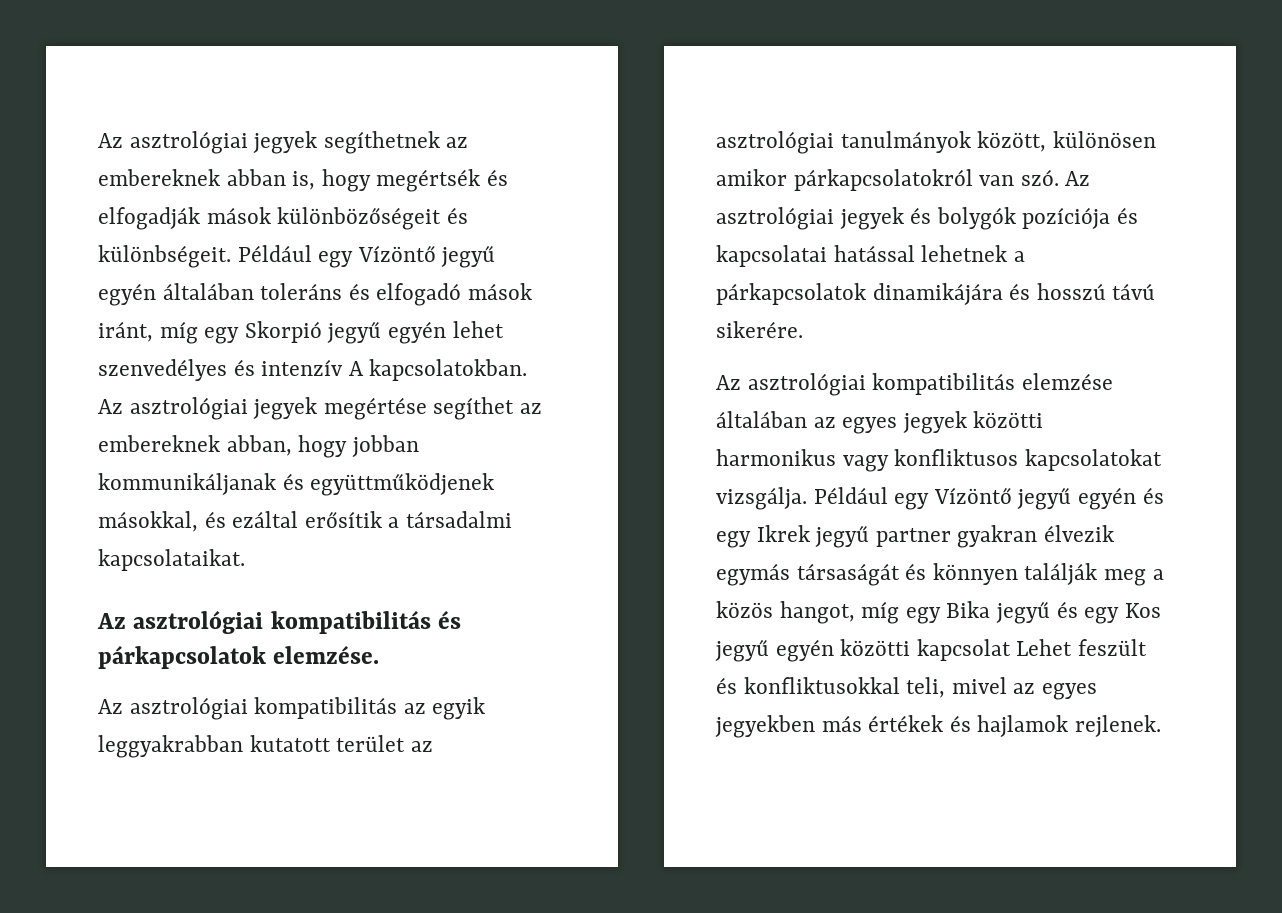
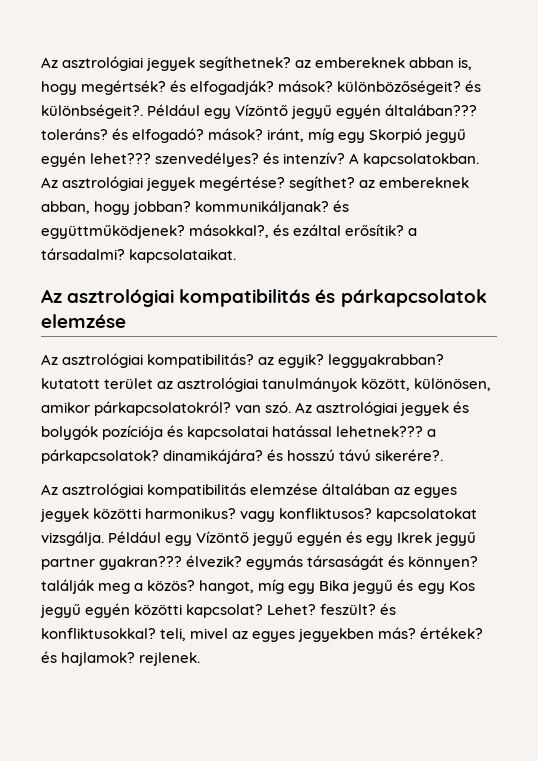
[98,131,440,154] Az asztrológiai jegyek segíthetnek -> [41,56,292,71] Az asztrológiai jegyek segíthetnek?
[376,169,509,192] [98,207,468,230] [98,245,496,268] [98,283,533,306] megértsék és elfogadják mások különbözőségeit és különbségeit. Például egy Vízöntő jegyű egyén általában toleráns és elfogadó mások -> [81,80,482,95] [41,104,478,119] [41,128,264,143] megértsék? és elfogadják? mások? különbözőségeit? és különbségeit?. Például egy Vízöntő jegyű egyén általában??? toleráns? és elfogadó? mások?
[452,321,504,338] [98,359,344,381] lehet szenvedélyes és intenzív -> [90,152,346,167] lehet??? szenvedélyes? és intenzív?
[323,397,515,420] megértése segíthet -> [199,176,356,191] megértése? segíthet?
[351,435,419,457] [98,473,495,496] [98,511,513,532] jobban kommunikáljanak és együttműködjenek másokkal, és ezáltal erősítik a társadalmi -> [133,200,350,215] [41,224,418,239] [41,248,125,260] jobban? kommunikáljanak? és együttműködjenek? másokkal?, és ezáltal erősítik? a társadalmi?
[273,645,380,664] [98,697,486,720] [98,735,243,758] elemzése. // Az asztrológiai kompatibilitás az egyik leggyakrabban -> [41,314,126,328] [41,353,445,368] elemzése // Az asztrológiai kompatibilitás? az egyik? leggyakrabban?
[1052,131,1156,148] [716,169,973,191] különösen amikor párkapcsolatokról -> [414,378,492,391] [41,401,232,416] különösen, amikor párkapcsolatokról?
[921,245,1025,262] [716,283,1003,305] lehetnek a párkapcsolatok dinamikájára -> [336,426,437,437] [41,449,264,464] lehetnek??? a párkapcsolatok? dinamikájára?
[716,321,803,338] sikerére. -> [375,449,444,461] sikerére?.
[716,449,1019,472] harmonikus vagy konfliktusos -> [145,508,373,522] harmonikus? vagy konfliktusos?
[957,525,1115,548] gyakran élvezik -> [99,555,243,570] gyakran??? élvezik?
[932,563,1018,585] könnyen -> [408,556,479,570] könnyen?
[716,601,773,618] közös -> [147,580,196,591] közös?
[916,639,1148,661] [716,677,900,694] kapcsolat Lehet feszült és konfliktusokkal -> [186,603,397,618] [41,628,156,639] kapcsolat? Lehet? feszült? és konfliktusokkal?
[821,715,1069,737] más értékek és hajlamok -> [378,627,484,639] [41,651,136,666] más? értékek? és hajlamok?

